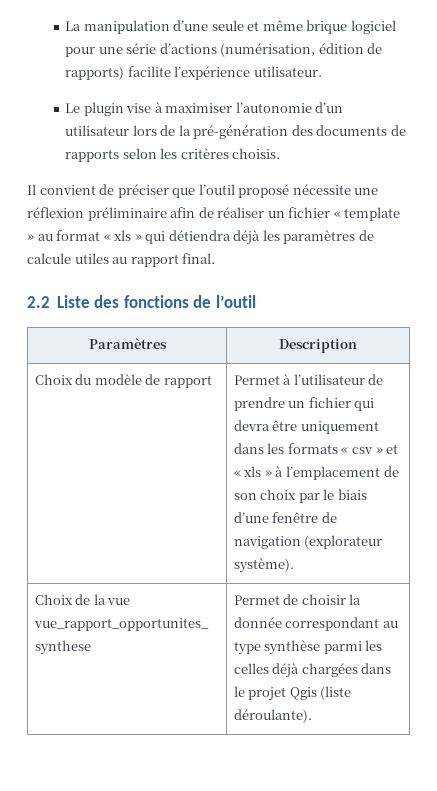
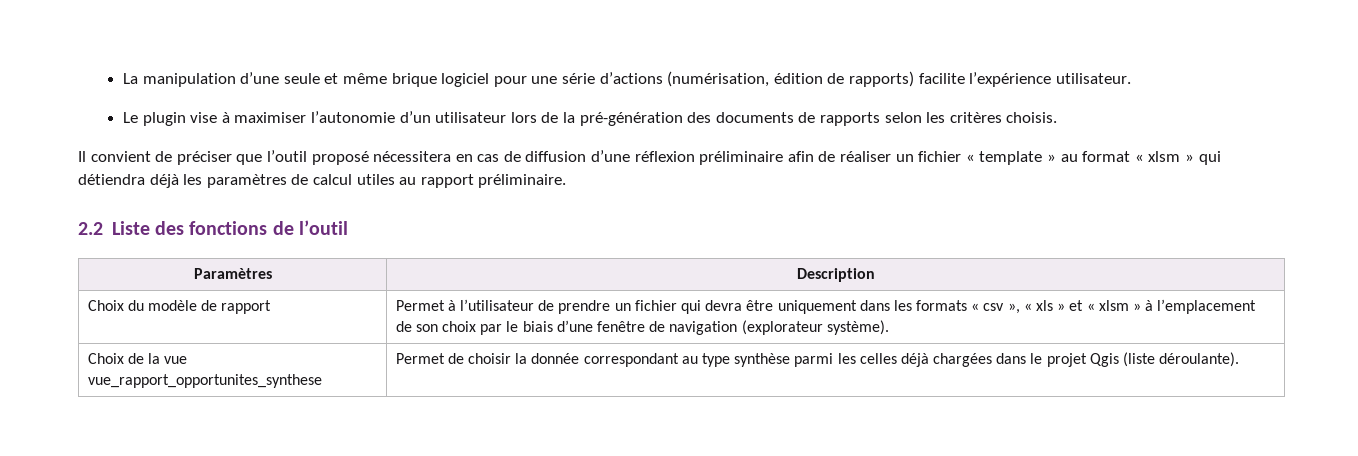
[292,184,379,195] nécessite une -> [373,150,631,162] nécessitera en cas de diffusion d’une
[114,230,132,241] xls -> [1148,151,1181,162] xlsm
[27,253,71,264] calcule -> [312,174,352,185] calcul
[182,253,216,264] final. -> [478,174,567,188] préliminaire.
(374, 450) none -> [1007,300,1053,314] », « xls
[244,466,262,477] xls -> [1098,300,1129,311] xlsm

